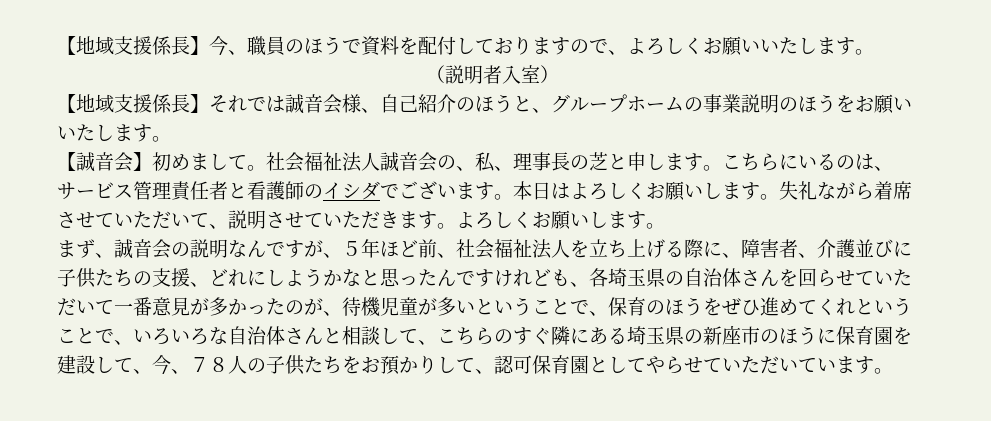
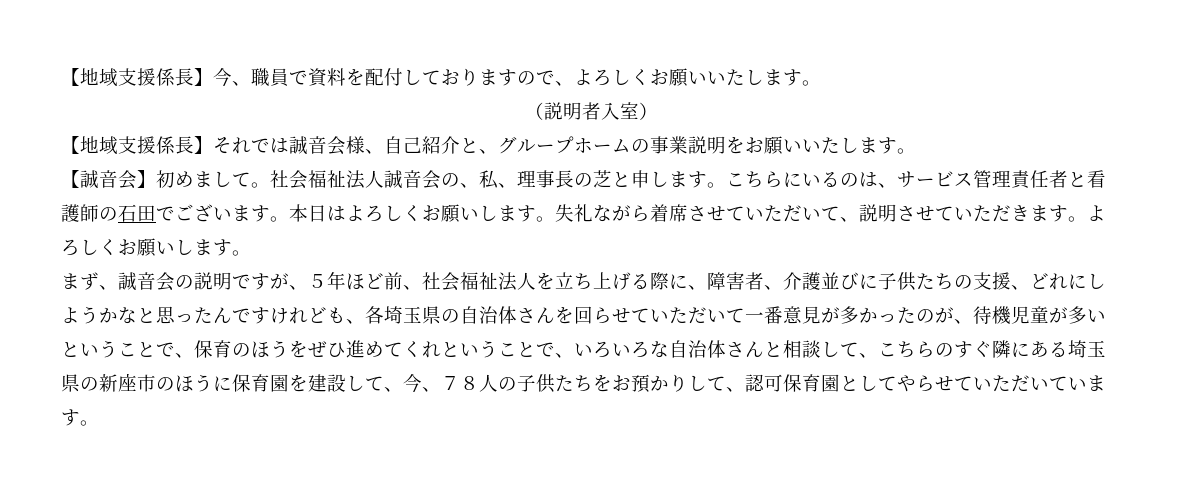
[285,36,342,55] のほう -> (289, 77) none
[456,94,513,113] のほう -> (460, 145) none
[779,94,836,113] のほう -> (726, 145) none
[323,181,380,200] イシダ -> [118,204,156,222] 石田
[228,240,266,257] なん -> (232, 281) none

